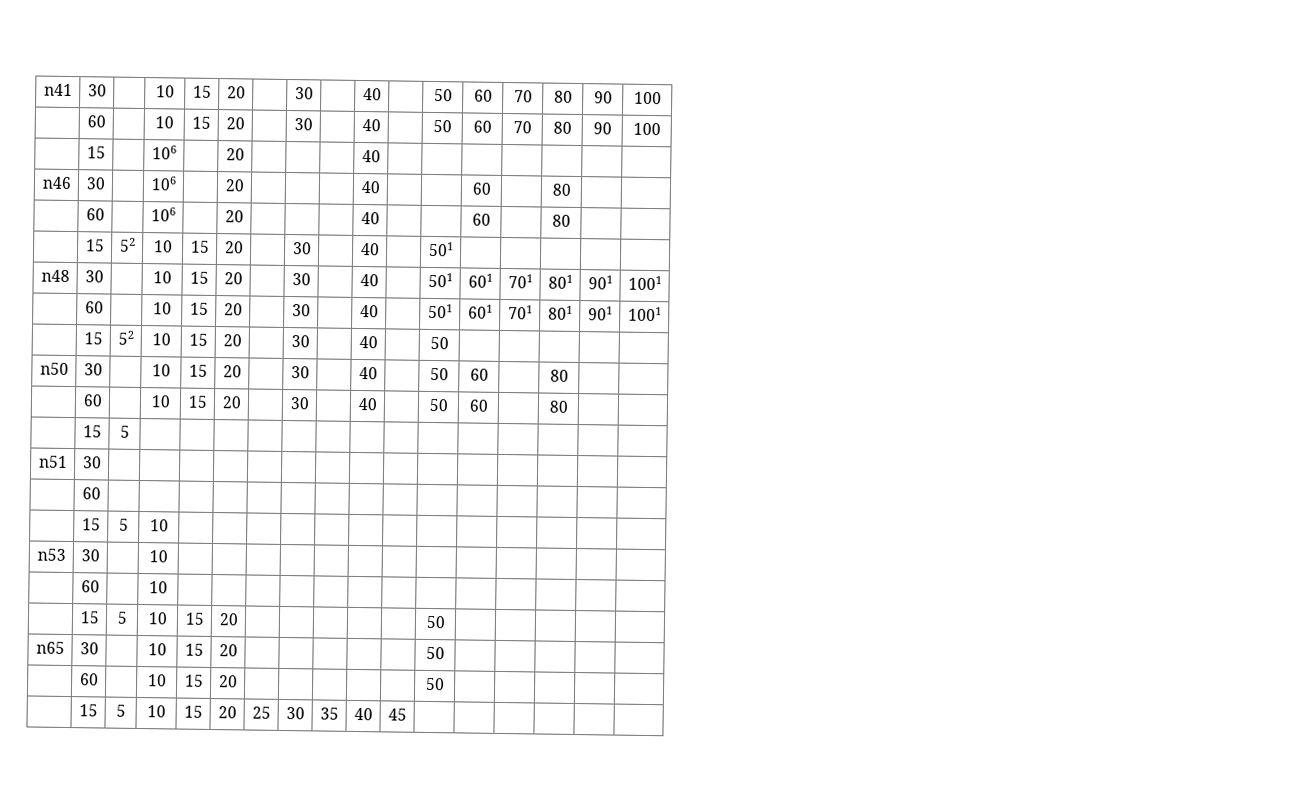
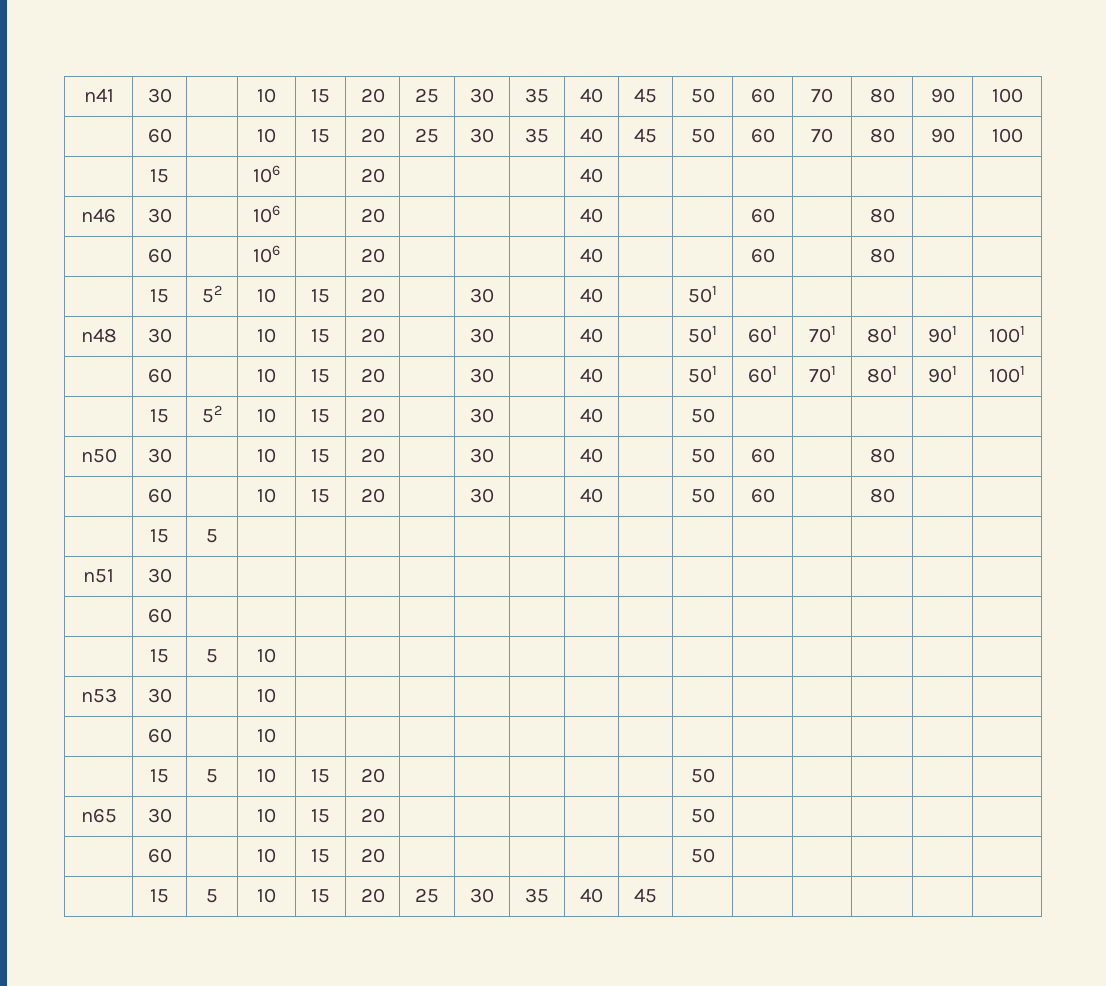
[294,87,314,100] [362,88,382,101] | 30 | | 40 | -> [415,88,439,103] [470,88,494,103] [525,88,549,103] [580,88,603,103] [634,88,657,103] 25 | 30 | 35 | 40 | 45
[293,118,313,131] [361,119,381,132] | 30 | | 40 | -> [415,128,439,143] [470,128,494,143] [525,128,549,143] [580,128,603,143] [634,128,657,143] 25 | 30 | 35 | 40 | 45

